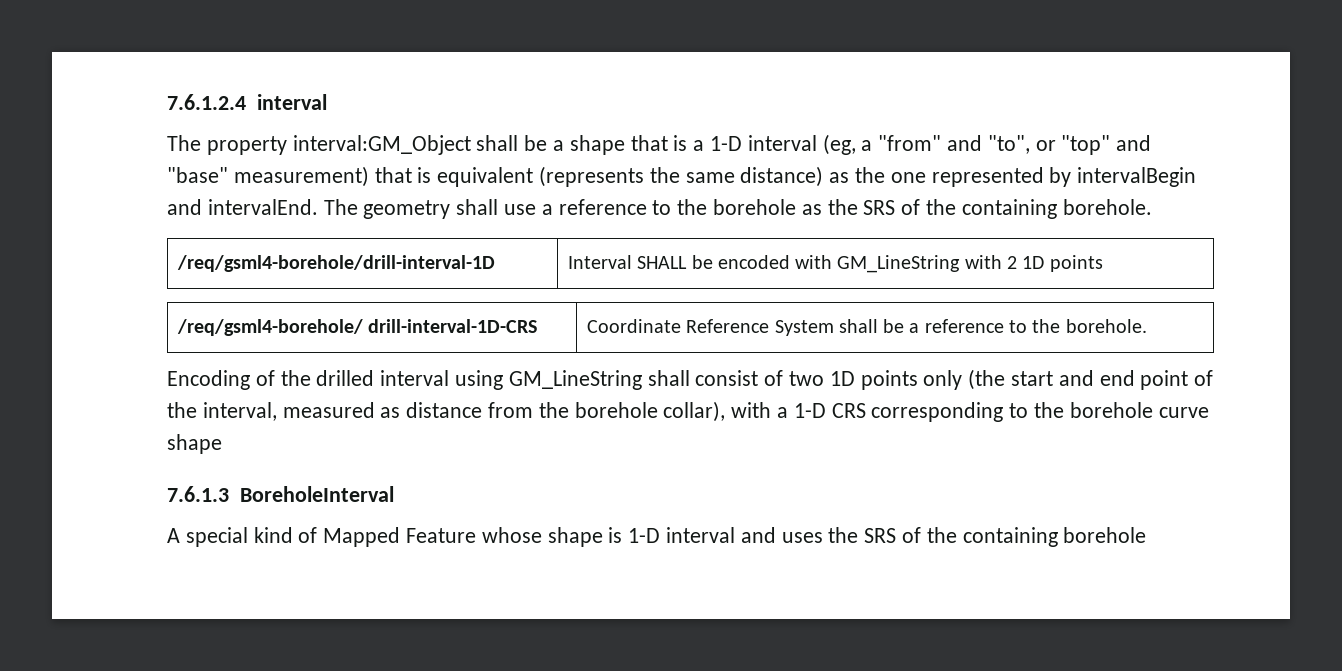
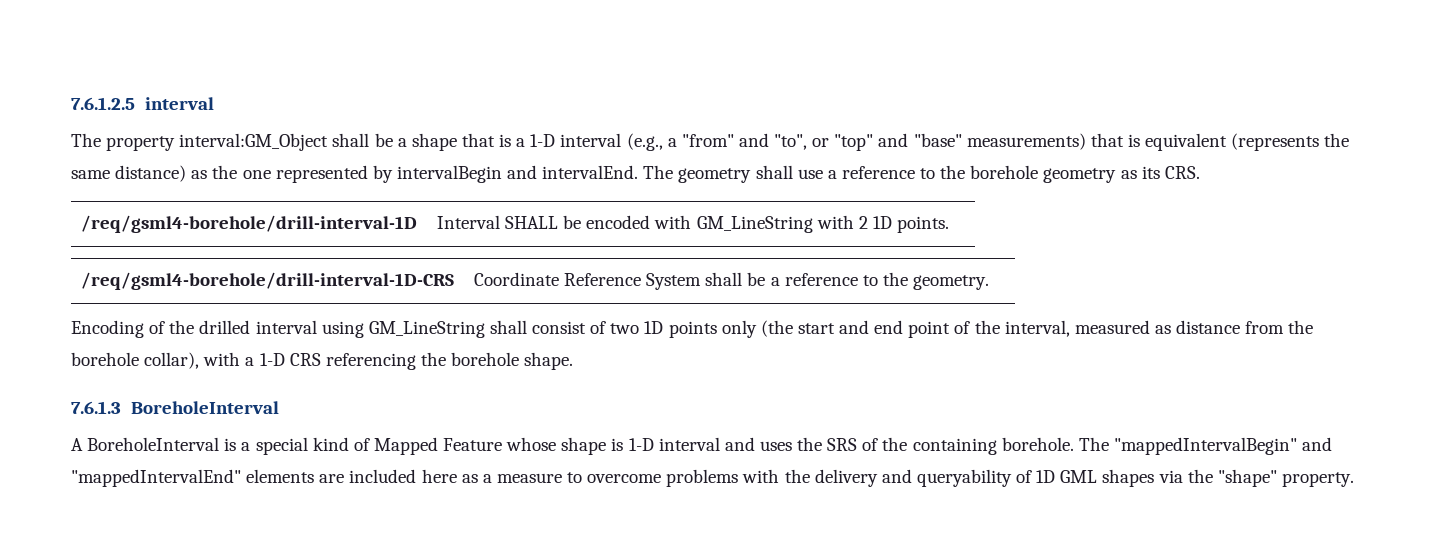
[167,94,246,110] 7.6.1.2.4 -> [71,97,135,110] 7.6.1.2.5
[822,134,856,155] (eg, -> [626,133,663,151] (e.g.,
[233,166,369,187] measurement) -> [966,133,1086,150] measurements)
[801,199,1152,219] as the SRS of the containing borehole. -> [1043,166,1200,183] geometry as its CRS.
[1049,255,1103,272] [177,319,538,336] points // /req/gsml4-borehole/ drill-interval-1D-CRS -> [897,216,950,233] [80,272,454,290] points. // /req/gsml4-borehole/drill-interval-1D-CRS
[1065,319,1147,333] borehole. -> [913,275,990,290] geometry.
[871,402,1209,422] [167,434,222,454] corresponding to the borehole curve shape -> [325,352,574,370] referencing the borehole shape.
(180, 535) none -> [87,437,251,451] BoreholeInterval is a
[1063,527,1147,543] borehole -> [1001,437,1333,455] [71,469,1354,487] borehole. The "mappedIntervalBegin" and "mappedIntervalEnd" elements are included here as a measure to overcome problems with the delivery and queryability of 1D GML shapes via the "shape" property.

